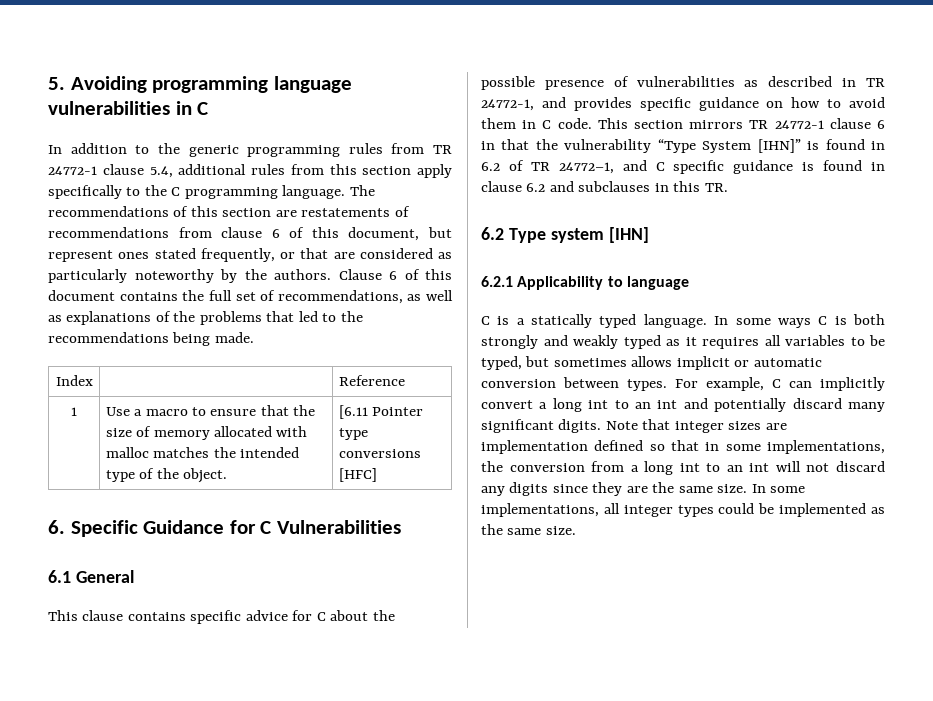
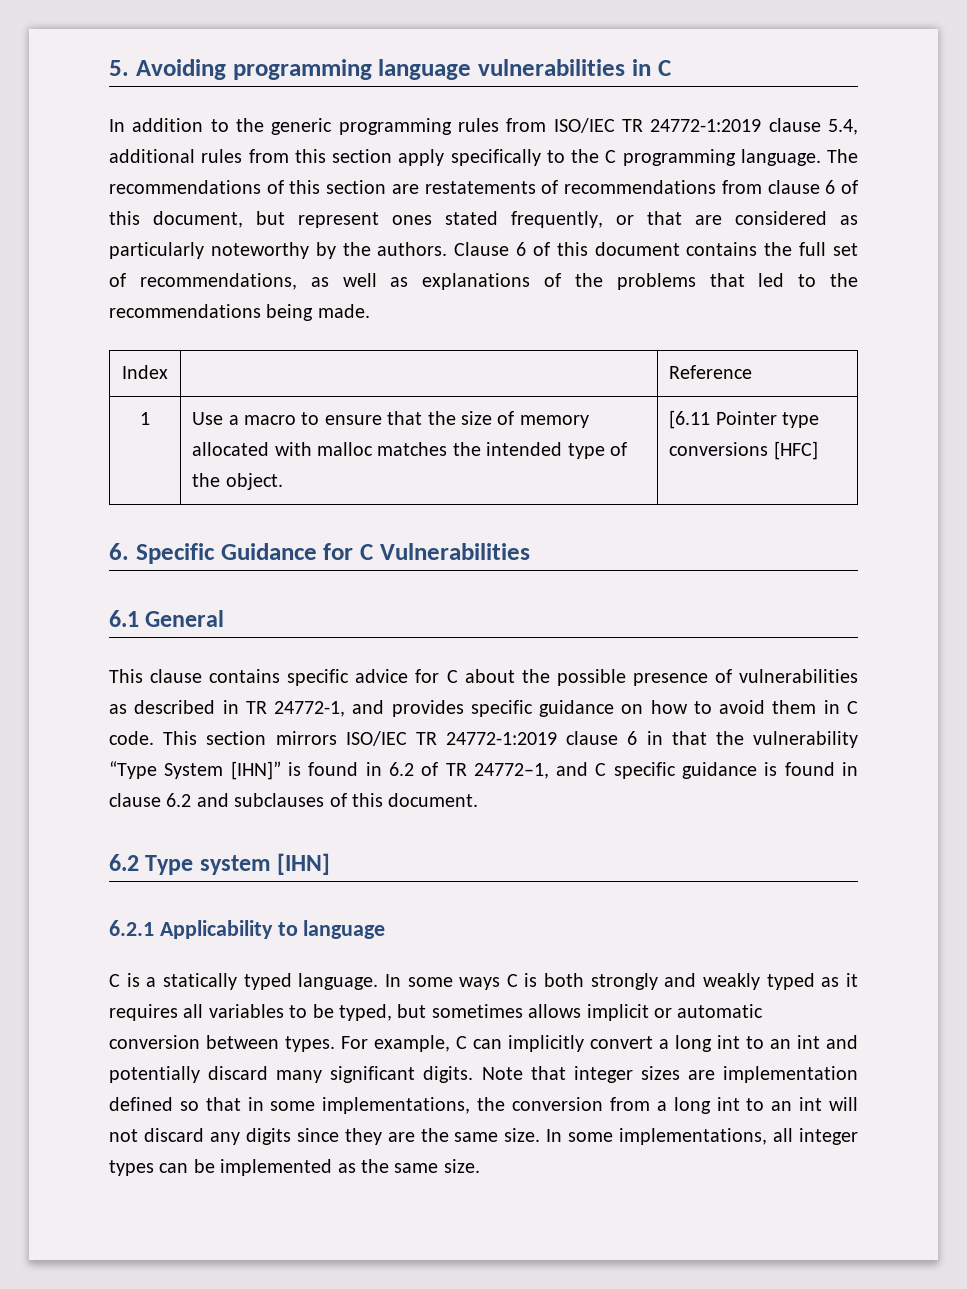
[433,145,452,154] [48,166,97,175] TR 24772-1 -> [553,118,762,133] ISO/IEC TR 24772-1:2019
[749,120,824,129] TR 24772-1 -> [345,731,557,746] ISO/IEC TR 24772-1:2019
[654,181,728,192] in this TR. -> [329,793,479,807] of this document.
[718,503,755,514] could -> [159,1163,189,1173] can

